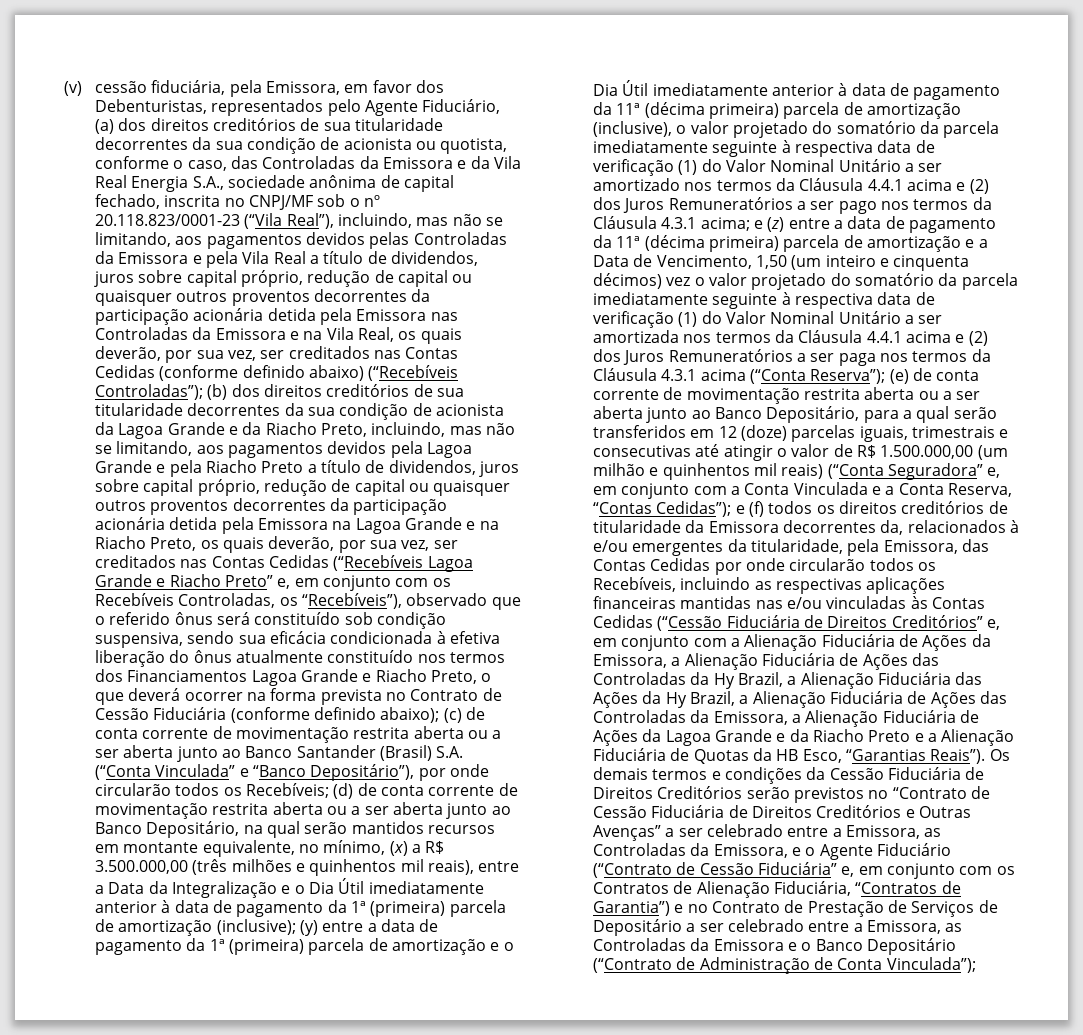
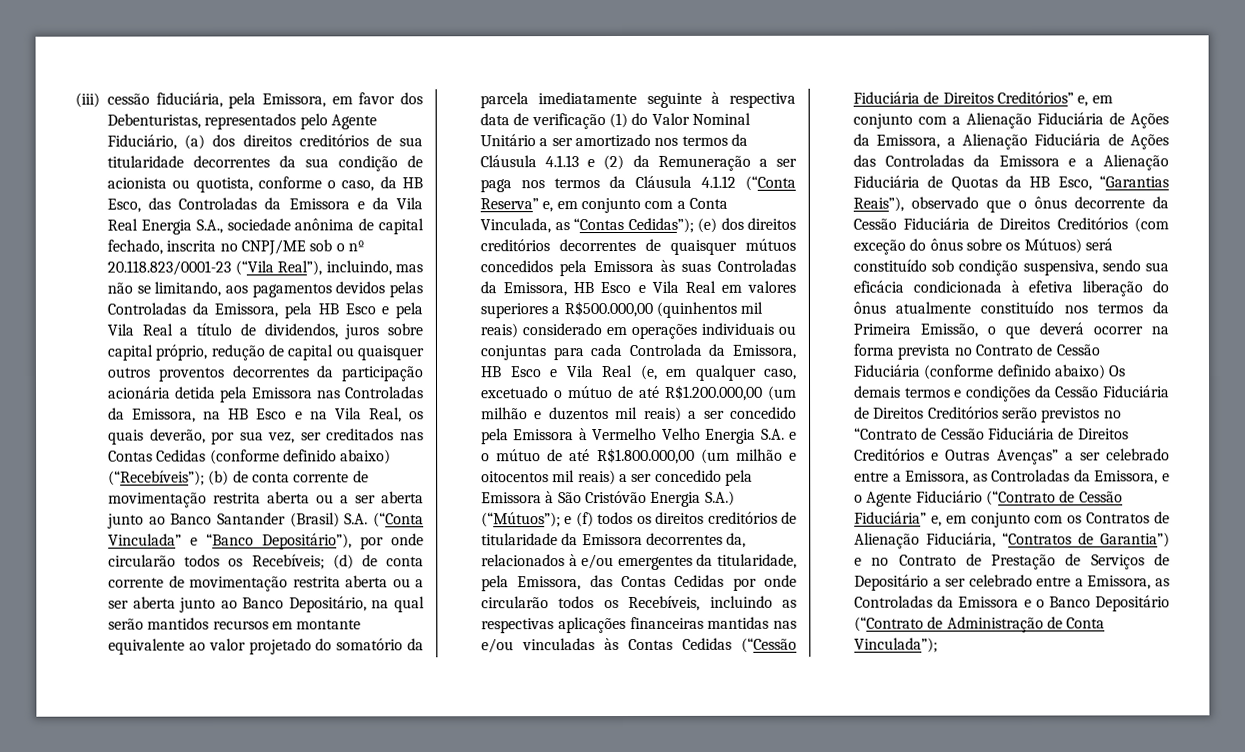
[64,81,82,96] (v) -> [75,92,100,108] (iii)
(227, 165) none -> [379,176,423,189] [107,198,141,213] da HB Esco,
[248,195,313,210] CNPJ/MF -> [240,239,306,256] CNPJ/ME
[118,252,189,264] Emissora -> [214,302,376,319] Emissora, pela HB Esco
[215,328,286,340] Emissora -> [132,408,288,423] Emissora, na HB Esco
[368,365,459,381] [94,384,464,400] [94,403,504,420] [94,422,515,439] [94,441,472,458] [94,460,519,477] [94,479,511,496] [94,498,448,515] [94,517,499,534] [94,536,458,553] [94,555,473,572] [94,574,451,591] [94,593,521,610] [94,612,446,629] [94,631,500,648] [94,650,505,667] [94,669,492,686] [94,688,502,705] [94,707,462,723] (“Recebíveis Controladas”); (b) dos direitos creditórios de sua titularidade decorrentes da sua condição de acionista da Lagoa Grande e da Riacho Preto, incluindo, mas não se limitando, aos pagamentos devidos pela Lagoa Grande e pela Riacho Preto a título de dividendos, juros sobre capital próprio, redução de capital ou quaisquer outros proventos decorrentes da participação acionária detida pela Emissora na Lagoa Grande e na Riacho Preto, os quais deverão, por sua vez, ser creditados nas Contas Cedidas (“Recebíveis Lagoa Grande e Riacho Preto” e, em conjunto com os Recebíveis Controladas, os “Recebíveis”), observado que o referido ônus será constituído sob condição suspensiva, sendo sua eficácia condicionada à efetiva liberação do ônus atualmente constituído nos termos dos Financiamentos Lagoa Grande e Riacho Preto, o que deverá ocorrer na forma prevista no Contrato de Cessão Fiduciária (conforme definido abaixo); (c) -> [108,470,230,486] (“Recebíveis”); (b)
[202,840,445,857] [94,859,520,876] [94,878,484,898] [94,900,506,917] [94,919,439,936] [94,938,514,955] [592,80,1001,100] [592,102,961,119] [592,121,687,137] equivalente, no mínimo, (x) a R$ 3.500.000,00 (três milhões e quinhentos mil reais), entre a Data da Integralização e o Dia Útil imediatamente anterior à data de pagamento da 1ª (primeira) parcela de amortização (inclusive); (y) entre a data de pagamento da 1ª (primeira) parcela de amortização e o Dia Útil imediatamente anterior à data de pagamento da 11ª (décima primeira) parcela de amortização (inclusive), o -> [108,638,206,655] equivalente ao
[867,179,989,194] [592,197,992,214] [592,216,996,233] [592,235,988,252] [592,254,970,271] [592,273,1018,290] [592,292,935,309] [592,311,943,328] [592,330,988,346] [592,349,793,365] 4.4.1 acima e (2) dos Juros Remuneratórios a ser pago nos termos da Cláusula 4.3.1 acima; e (z) entre a data de pagamento da 11ª (décima primeira) parcela de amortização e a Data de Vencimento, 1,50 (um inteiro e cinquenta décimos) vez o valor projetado do somatório da parcela imediatamente seguinte à respectiva data de verificação (1) do Valor Nominal Unitário a ser amortizada nos termos da Cláusula 4.4.1 acima e (2) dos Juros Remuneratórios -> [545,154,751,171] 4.1.13 e (2) da Remuneração
[661,368,980,384] [592,387,981,404] [592,406,997,423] [592,425,1009,442] [592,444,1008,461] [592,463,983,480] 4.3.1 acima (“Conta Reserva”); (e) de conta corrente de movimentação restrita aberta ou a ser aberta junto ao Banco Depositário, para a qual serão transferidos em 12 (doze) parcelas iguais, trimestrais e consecutivas até atingir o valor de R$ 1.500.000,00 (um milhão e quinhentos mil reais) (“Conta Seguradora” -> [701,175,796,191] [480,198,539,210] 4.1.12 (“Conta Reserva”
[793,482,1012,497] [592,501,732,517] Vinculada e a Conta Reserva, “Contas Cedidas”); -> [480,217,796,234] [480,238,796,255] [480,259,796,277] [480,280,796,297] [480,300,764,319] [480,322,796,339] [480,343,796,361] [480,364,797,381] [481,384,797,401] [481,406,797,422] [481,427,797,445] [481,447,797,465] [481,469,753,486] [481,490,735,507] [481,512,561,528] Vinculada, as “Contas Cedidas”); (e) dos direitos creditórios decorrentes de quaisquer mútuos concedidos pela Emissora às suas Controladas da Emissora, HB Esco e Vila Real em valores superiores a R$500.000,00 (quinhentos mil reais) considerado em operações individuais ou conjuntas para cada Controlada da Emissora, HB Esco e Vila Real (e, em qualquer caso, excetuado o mútuo de até R$1.200.000,00 (um milhão e duzentos mil reais) a ser concedido pela Emissora à Vermelho Velho Energia S.A. e o mútuo de até R$1.800.000,00 (um milhão e oitocentos mil reais) a ser concedido pela Emissora à São Cristóvão Energia S.A.) (“Mútuos”);
[713,672,983,689] [592,691,1007,708] [592,710,979,727] [592,729,911,746] Hy Brazil, a Alienação Fiduciária das Ações da Hy Brazil, a Alienação Fiduciária de Ações das Controladas da Emissora, a Alienação Fiduciária de Ações da Lagoa Grande e da Riacho Preto -> [998,155,1060,167] Emissora
[930,749,986,764] Reais”). -> [853,196,1169,213] [853,217,1169,233] [853,238,1113,255] [853,259,1169,276] [853,280,1169,297] [853,301,1169,314] [853,322,1169,339] [853,343,1100,360] [853,364,1106,380] Reais”), observado que o ônus decorrente da Cessão Fiduciária de Direitos Creditórios (com exceção do ônus sobre os Mútuos) será constituído sob condição suspensiva, sendo sua eficácia condicionada à efetiva liberação do ônus atualmente constituído nos termos da Primeira Emissão, o que deverá ocorrer na forma prevista no Contrato de Cessão Fiduciária (conforme definido abaixo)

